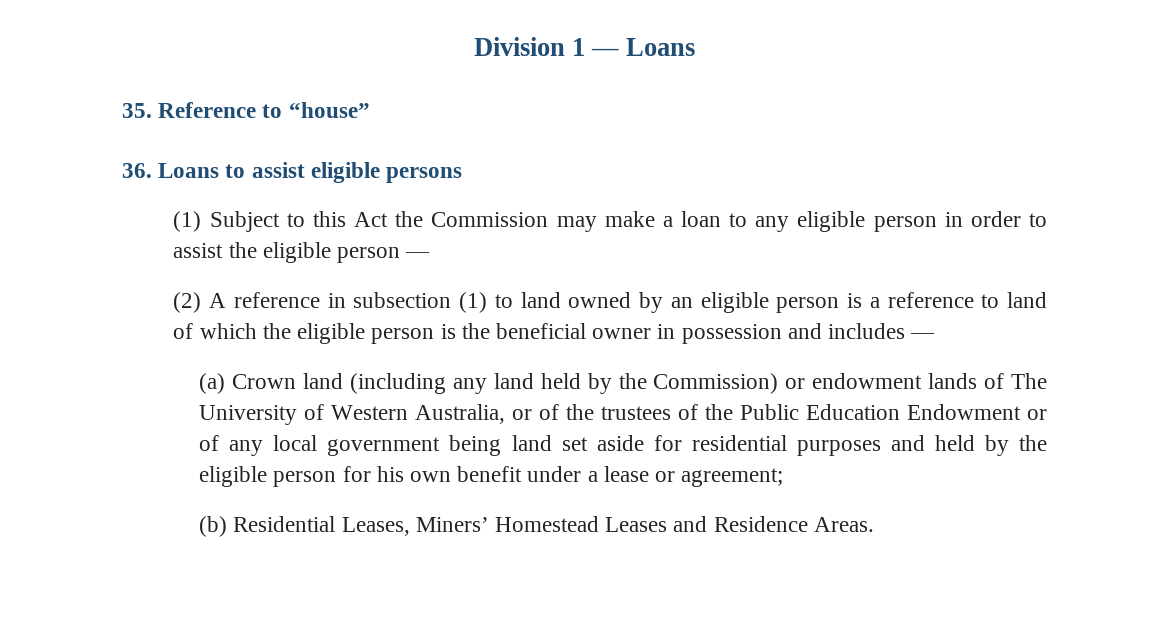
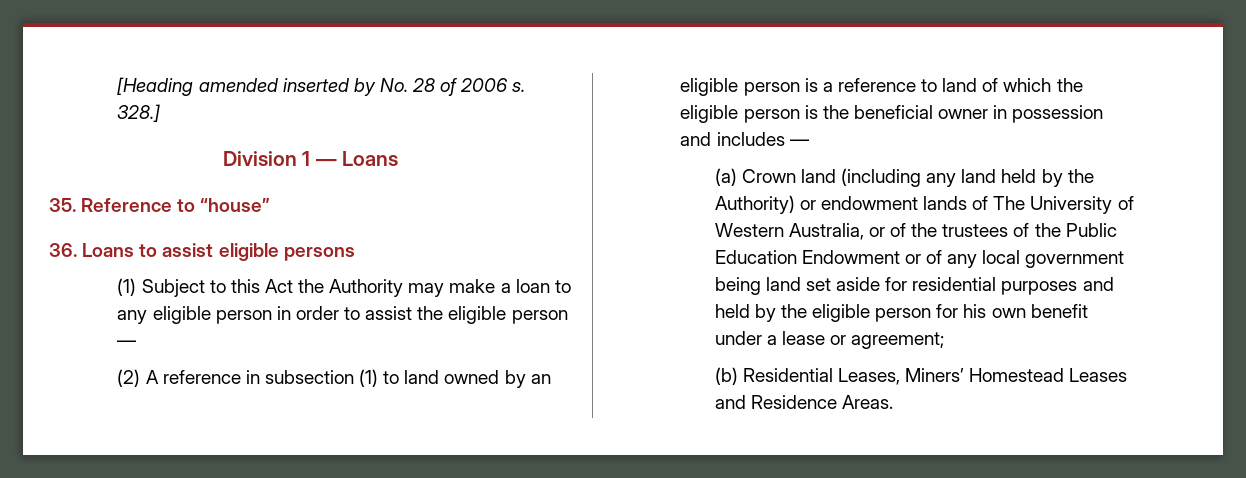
(473, 46) none -> [117,77,526,96] [117,104,161,122] [Heading amended inserted by No. 28 of 2006 s. 328.] //
[431,212,549,227] Commission -> [329,279,404,297] Authority
[653,373,779,394] Commission) -> [714,195,795,214] Authority)

